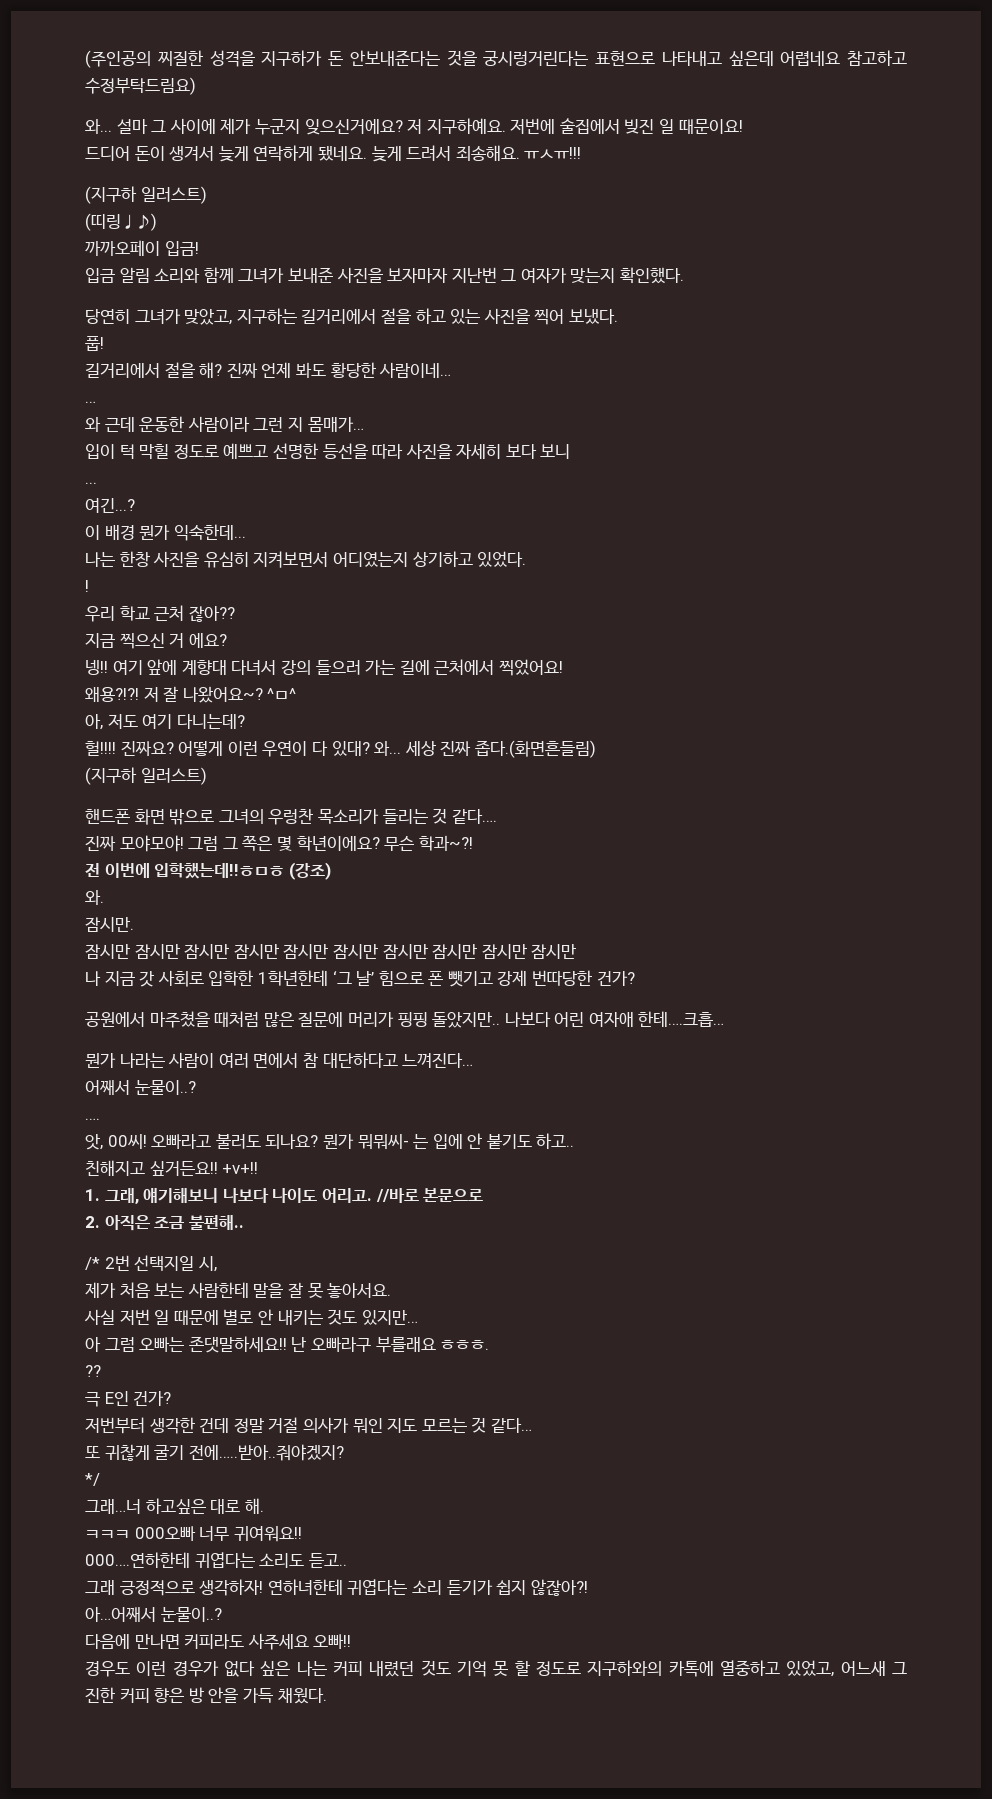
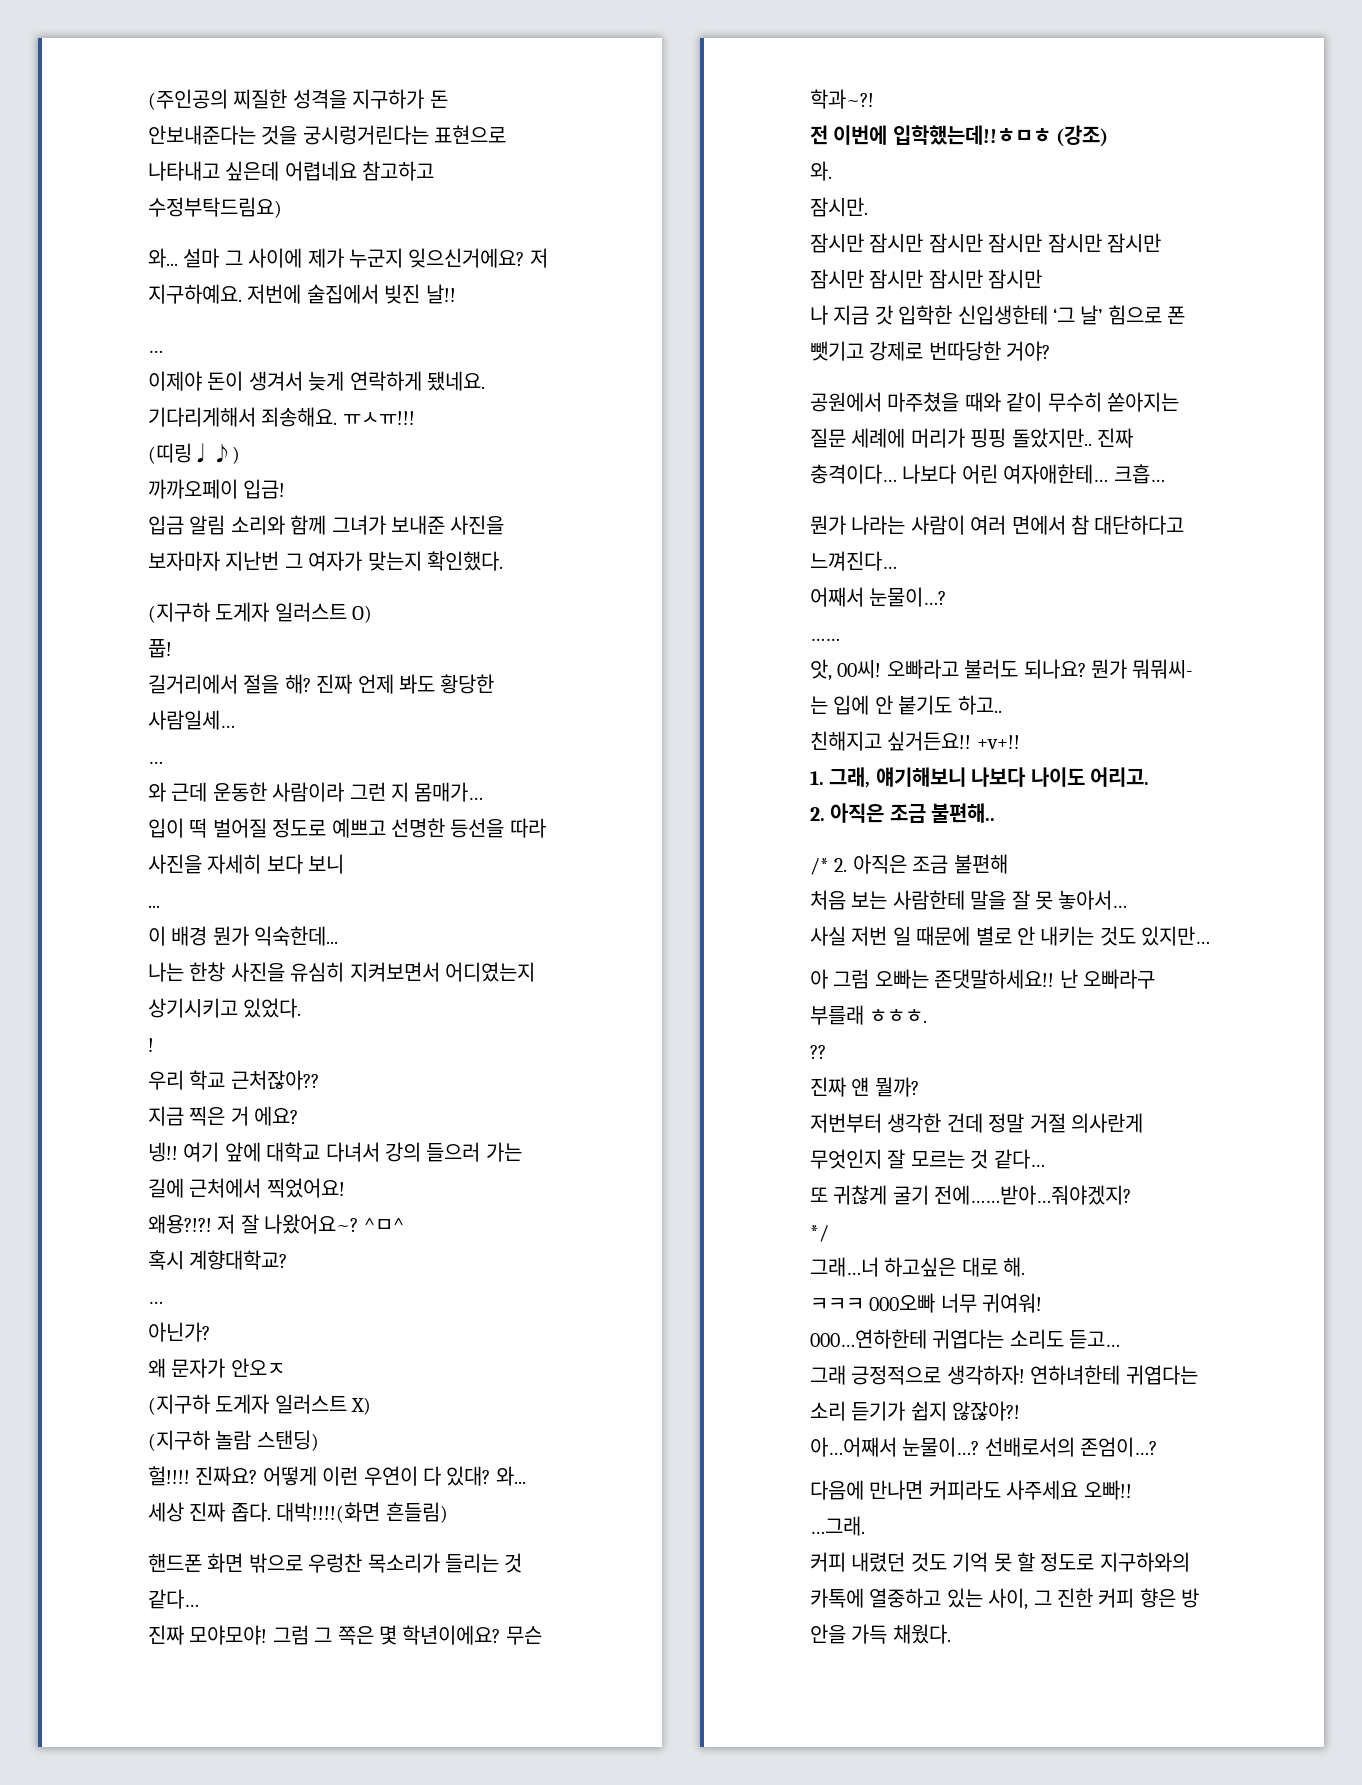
[659,119,743,134] [85,146,130,161] 일 때문이요! // 드디어 -> [425,284,456,304] [148,350,163,353] [148,371,202,391] 날!! // … // 이제야
[371,145,452,162] 늦게 드려서 -> [148,407,256,427] 기다리게해서
[85,186,207,204] // (지구하 일러스트) -> (415, 418) none
[85,308,618,325] 당연히 그녀가 맞았고, 지구하는 길거리에서 절을 하고 있는 사진을 찍어 보냈다. -> [148,602,373,623] (지구하 도게자 일러스트 O)
[379,362,452,378] 사람이네… -> [148,710,235,730] 사람일세…
[119,444,170,459] 턱 막힐 -> [189,818,267,838] 떡 벌어질
[85,498,135,513] // 여긴...? -> (160, 906) none
[412,551,473,567] 상기하고 -> [148,998,238,1018] 상기시키고
[154,605,235,622] [85,633,165,649] 근처 잖아?? // 지금 찍으신 -> [230,1070,319,1090] [148,1106,226,1126] 근처잖아?? // 지금 찍은
[181,660,227,675] 계향대 -> [266,1142,321,1162] 대학교
[85,714,245,730] 아, 저도 여기 다니는데? -> [148,1250,288,1270] [148,1301,163,1304] [148,1322,210,1342] [148,1358,285,1378] [148,1394,372,1415] [148,1430,319,1451] 혹시 계향대학교? // … // 아닌가? // 왜 문자가 안오ㅈ // (지구하 도게자 일러스트 X) // (지구하 놀람 스탠딩)
[474,740,596,758] [85,767,207,785] 좁다.(화면흔들림) // (지구하 일러스트) -> [230,1502,448,1523] 좁다. 대박!!!!(화면 흔들림)
[218,809,264,824] 그녀의 -> (303, 1563) none
[451,809,497,824] 같다…. -> [148,1589,199,1609] 같다…
[157,970,328,987] 사회로 입학한 1학년한테 -> [898,305,1048,325] 입학한 신입생한테
[497,970,635,986] 강제 번따당한 건가? -> [869,341,1051,361] 강제로 번따당한 거야?
[214,1011,725,1028] 때처럼 많은 질문에 머리가 핑핑 돌았지만.. 나보다 어린 여자애 한테….크흡… -> [964,392,1179,412] [810,428,1133,448] [810,464,1165,484] 때와 같이 무수히 쏟아지는 질문 세례에 머리가 핑핑 돌았지만.. 진짜 충격이다… 나보다 어린 여자애한테… 크흡…
[134,1080,196,1095] [85,1118,100,1120] 눈물이..? // …. -> [869,587,947,607] [810,638,840,641] 눈물이…? // ……
[375,1188,484,1203] //바로 본문으로 -> (1149, 777) none
[104,1255,217,1272] [85,1282,116,1298] 2번 선택지일 시, // 제가 -> [834,854,1008,874] 2. 아직은 조금 불편해 //
[327,1283,392,1298] 놓아서요. -> [1058,890,1128,910] 놓아서…
[375,1337,436,1353] 부를래요 -> [810,1005,864,1025] 부를래
[85,1391,172,1407] 극 E인 건가? -> [810,1077,919,1097] 진짜 얜 뭘까?
[302,1417,418,1434] 의사가 뭐인 지도 -> [1071,1113,1143,1133] [810,1149,906,1169] 의사란게 무엇인지 잘
[188,1444,344,1461] 전에…..받아..줘야겠지? -> [934,1185,1132,1205] 전에……받아…줘야겠지?
[233,1525,302,1542] [85,1552,190,1568] 귀여워요!! // 000….연하한테 -> [982,1293,1043,1313] [810,1329,927,1349] 귀여워! // 000…연하한테
[308,1553,347,1568] 듣고.. -> [1069,1330,1121,1349] 듣고…
[160,1607,222,1622] 눈물이..? -> [902,1437,1158,1457] 눈물이…? 선배로서의 존엄이…?
[85,1661,327,1677] 경우도 이런 경우가 없다 싶은 나는 -> [810,1516,865,1536] …그래. //
[786,1660,886,1677] 있었고, 어느새 -> [946,1588,1029,1610] 있는 사이,

